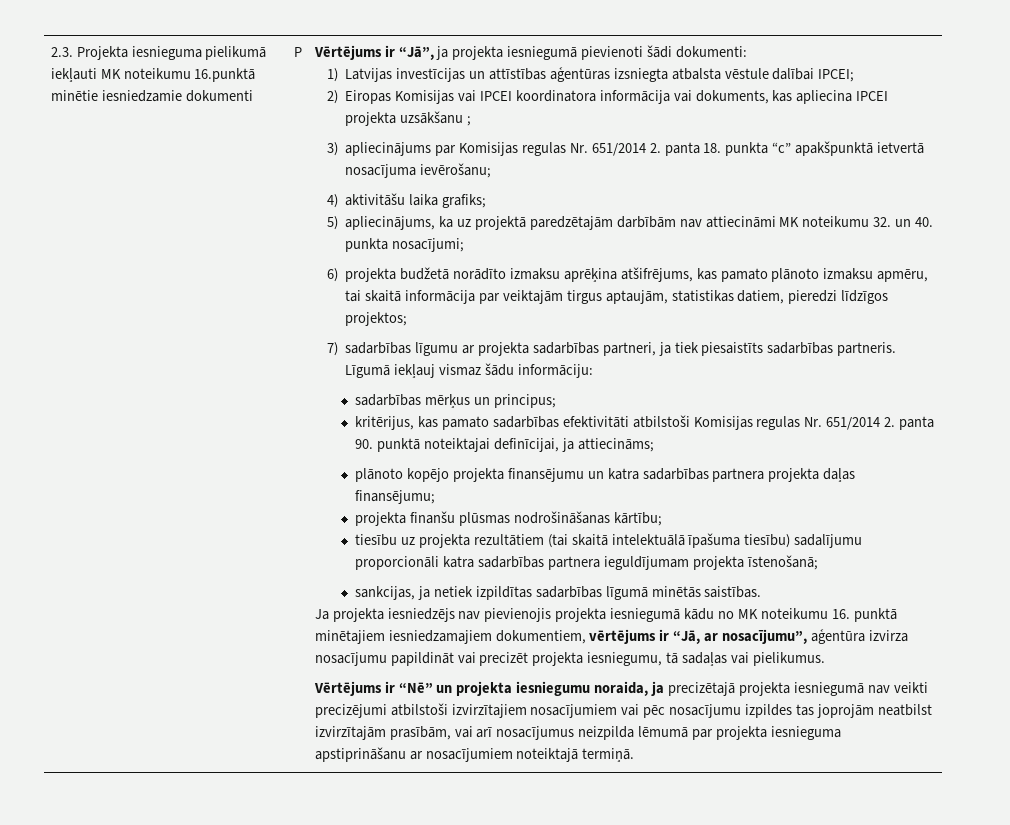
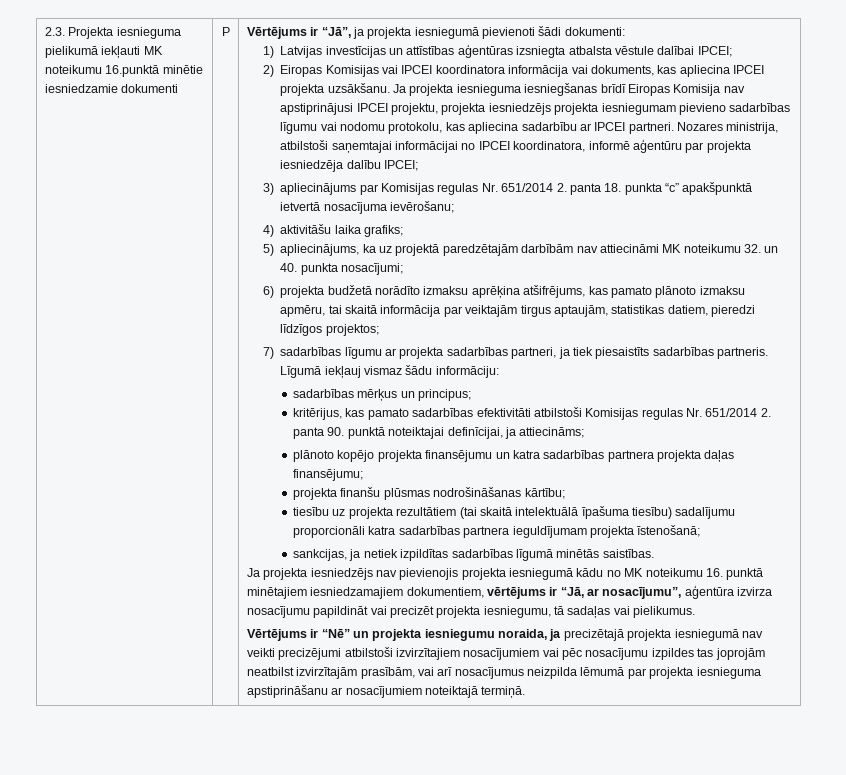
[400,111,471,126] uzsākšanu ; -> [327,83,745,96] [280,103,791,115] [280,122,779,134] [280,139,751,153] [280,160,419,172] uzsākšanu. Ja projekta iesnieguma iesniegšanas brīdī Eiropas Komisija nav apstiprinājusi IPCEI projektu, projekta iesniedzējs projekta iesniegumam pievieno sadarbības līgumu vai nodomu protokolu, kas apliecina sadarbību ar IPCEI partneri. Nozares ministrija, atbilstoši saņemtajai informācijai no IPCEI koordinatora, informē aģentūru par projekta iesniedzēja dalību IPCEI;

